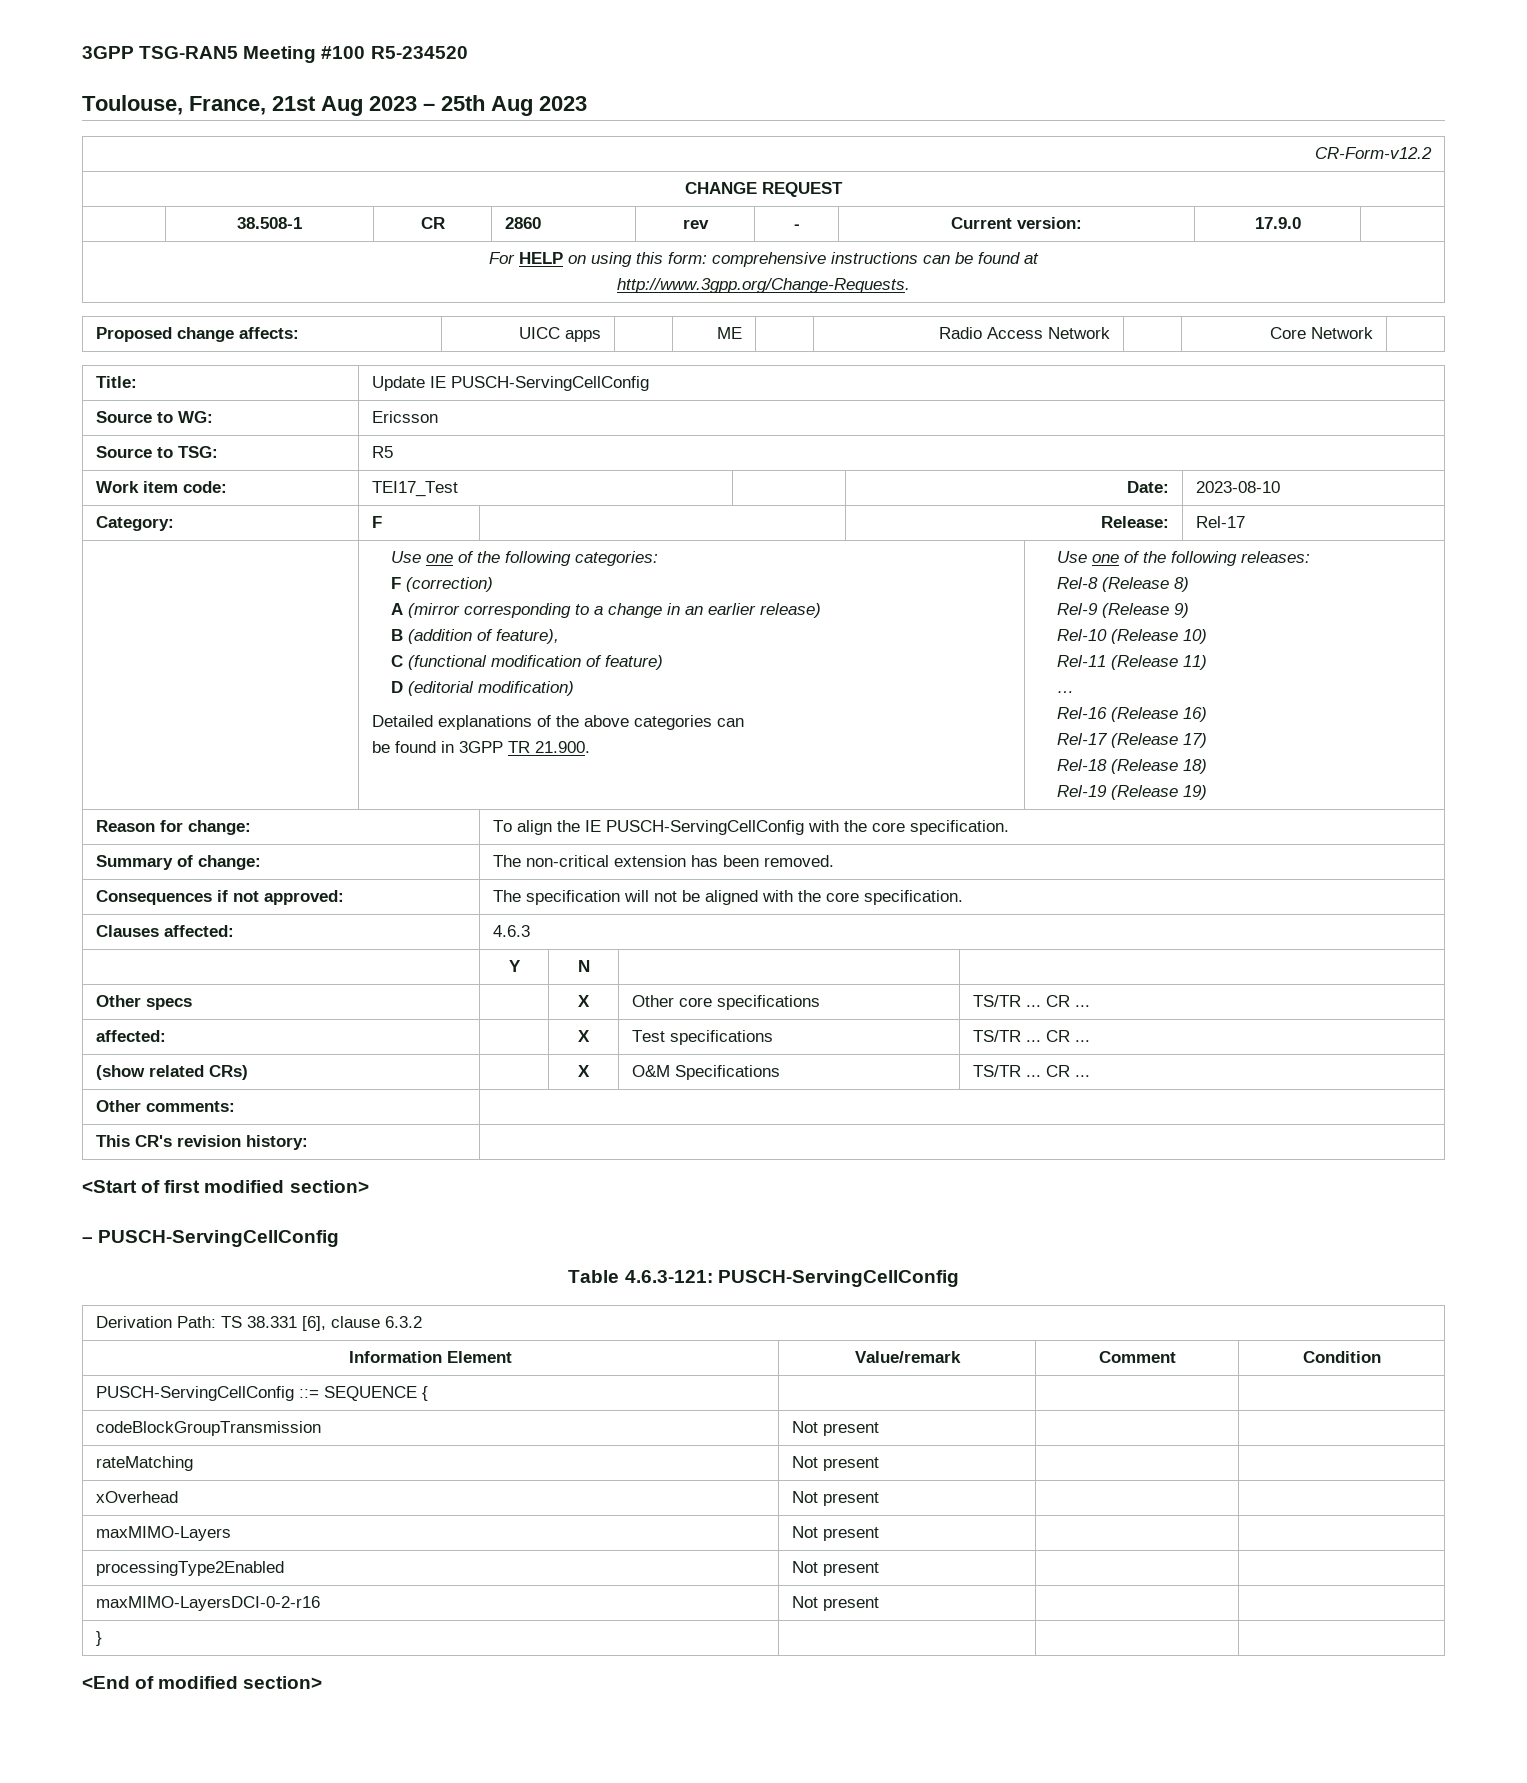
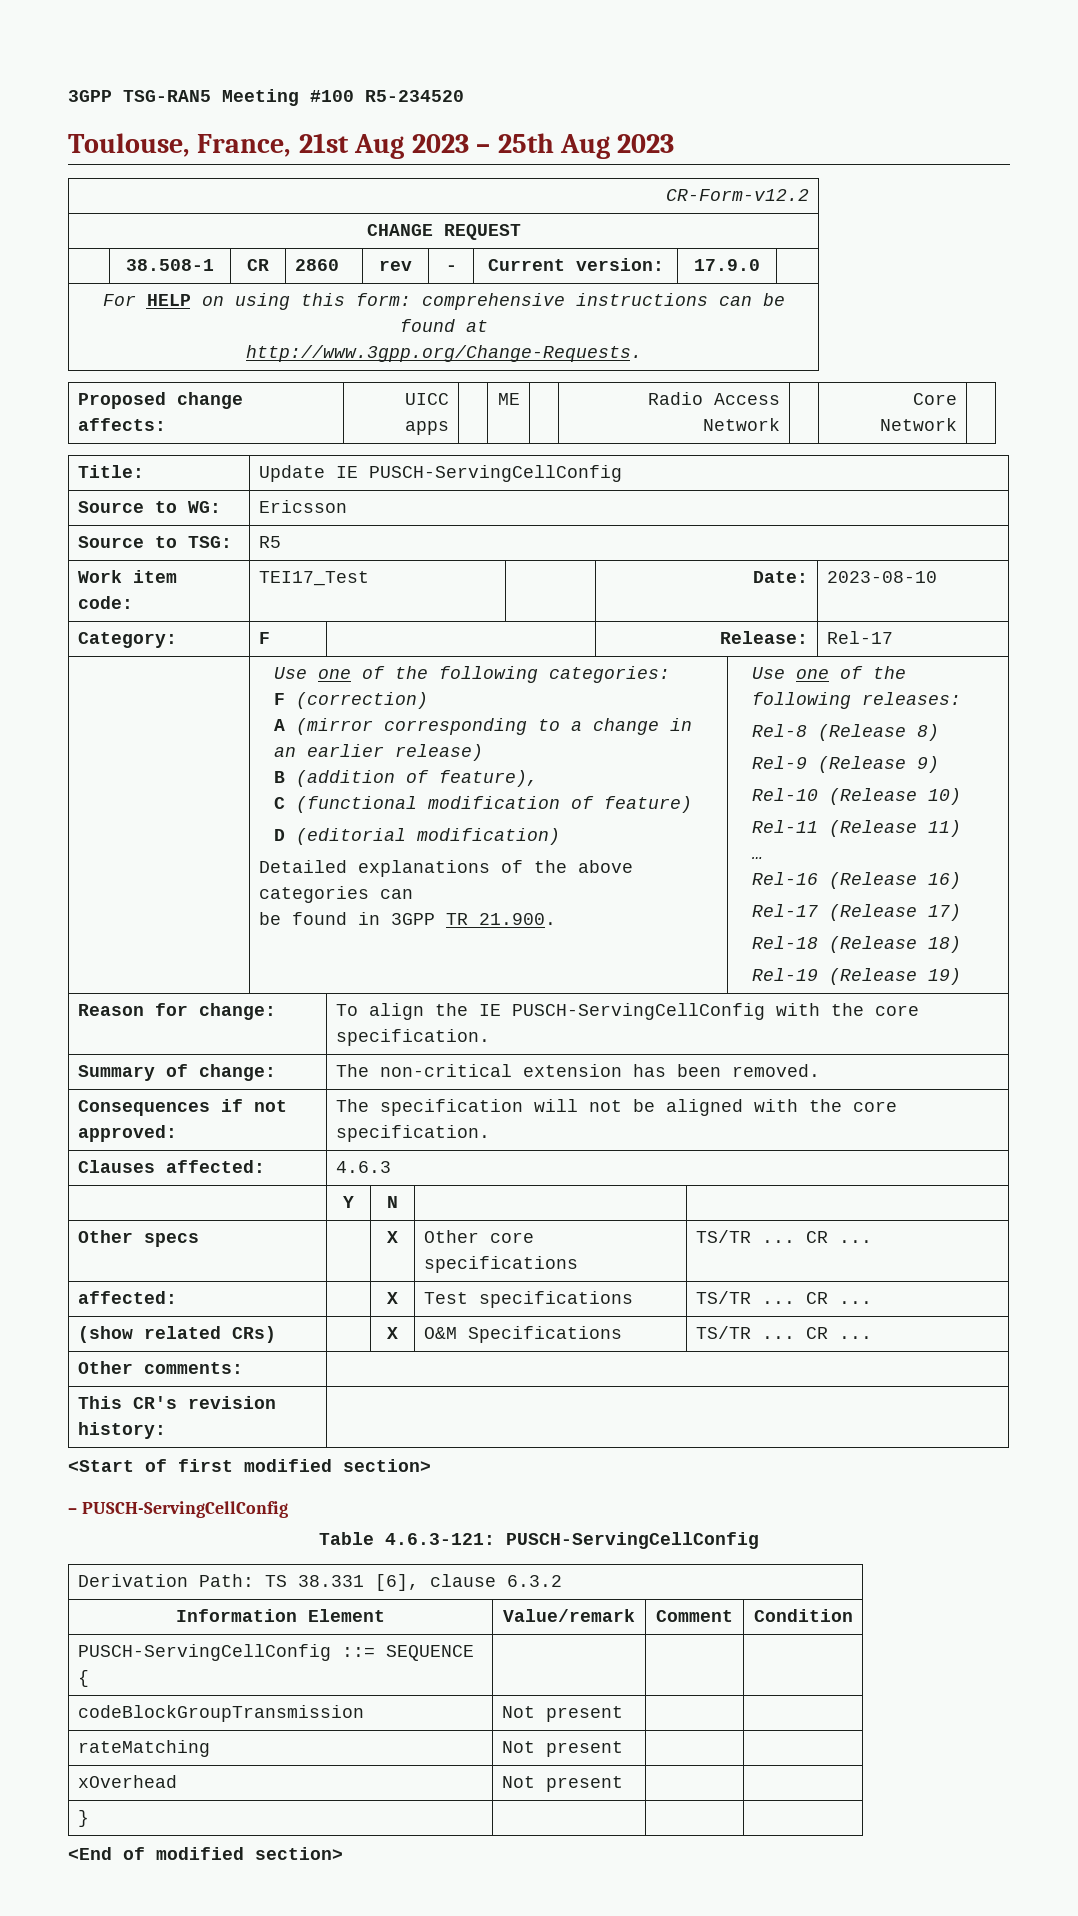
[96,1526,232,1541] [792,1526,880,1541] [96,1561,285,1576] [792,1561,880,1576] [96,1596,321,1611] [792,1596,880,1611] // maxMIMO-Layers | Not present | | // processingType2Enabled | Not present | | // maxMIMO-LayersDCI-0-2-r16 | Not present | | -> (623, 1784) none

